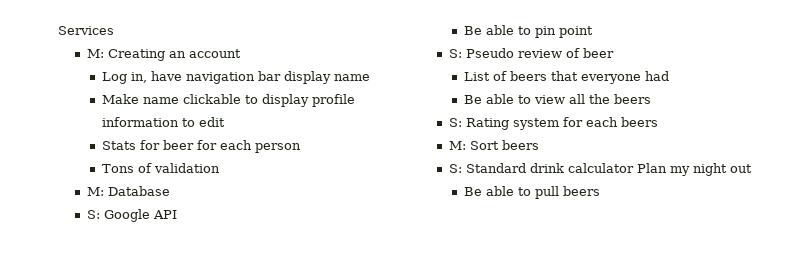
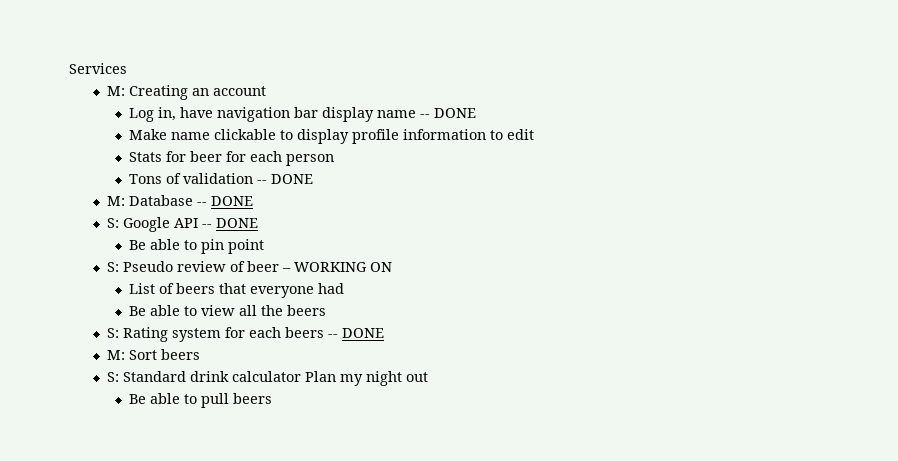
(370, 77) none -> [419,108,476,118] -- DONE
(220, 168) none -> [256,174,313,184] -- DONE
(170, 191) none -> [196,196,253,206] -- DONE
(177, 214) none -> [201,218,258,228] -- DONE
(614, 53) none -> [281,262,392,272] – WORKING ON
(658, 122) none -> [327,328,384,338] -- DONE

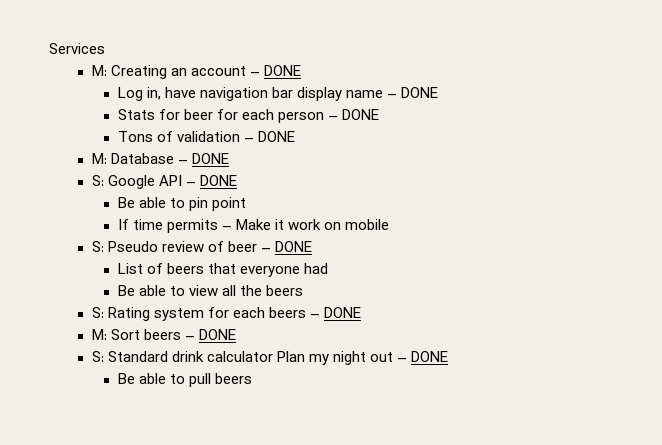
(266, 91) none -> [249,65,301,76] – DONE
[419,108,476,118] [128,129,534,144] -- DONE // Make name clickable to display profile information to edit -> [386,87,438,98] – DONE
(334, 160) none -> [327,109,379,120] – DONE
[256,180,267,184] -- -> [243,138,254,142] –
[196,202,207,206] -- -> [177,160,188,164] –
[201,224,212,228] -- -> [185,182,196,186] –
(264, 246) none -> [117,219,389,233] // If time permits – Make it work on mobile
[293,262,392,272] WORKING ON -> [274,241,312,252] DONE
[327,334,338,338] -- -> [309,314,320,318] –
(200, 354) none -> [184,329,236,340] – DONE
(428, 377) none -> [396,351,448,362] – DONE

